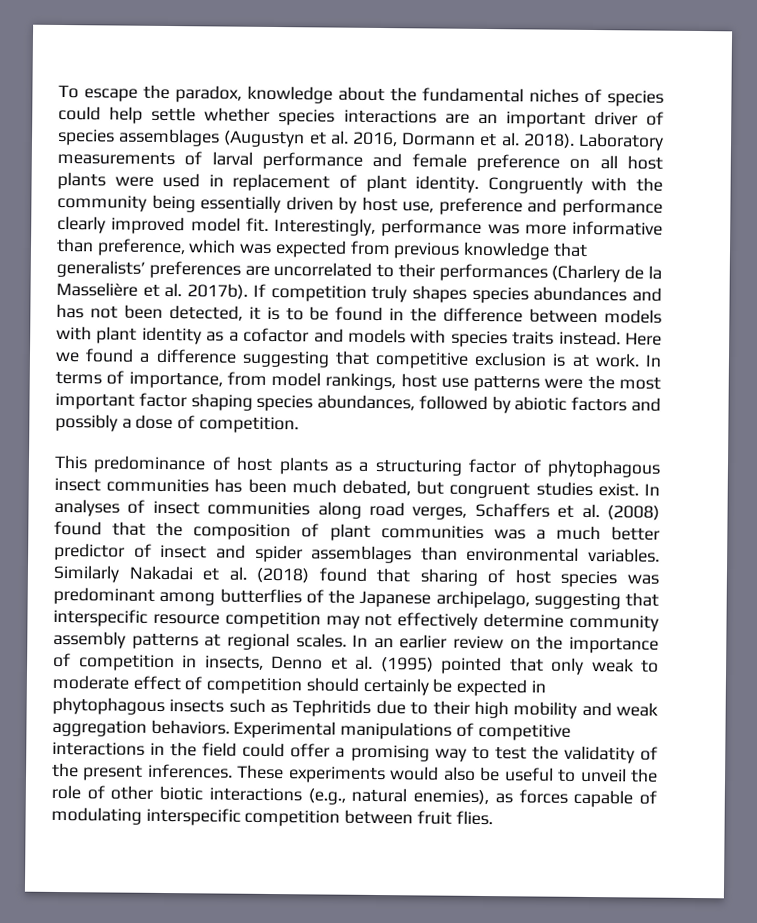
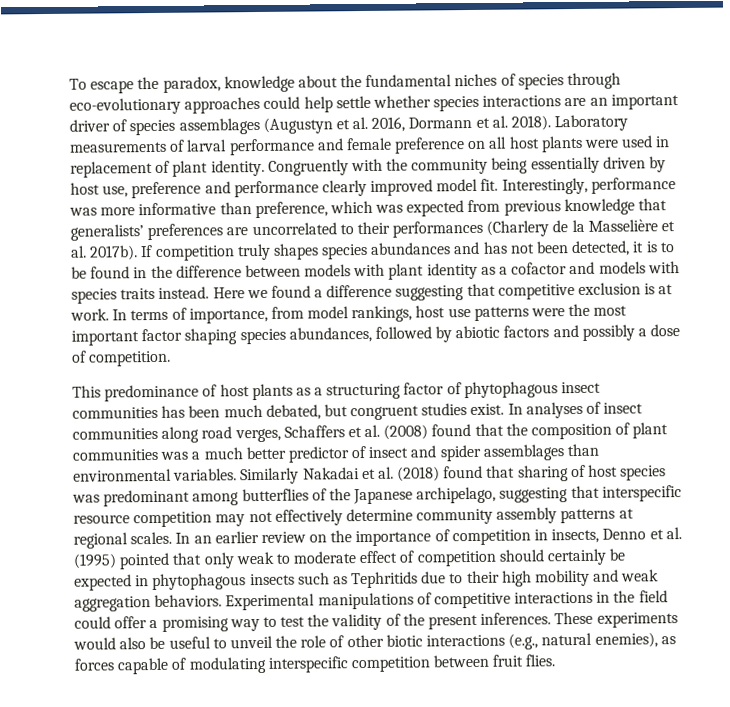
(664, 98) none -> [567,72,622,90] [69,96,261,115] through eco-evolutionary approaches
[563,745,635,764] validatity -> [331,613,383,631] validity

